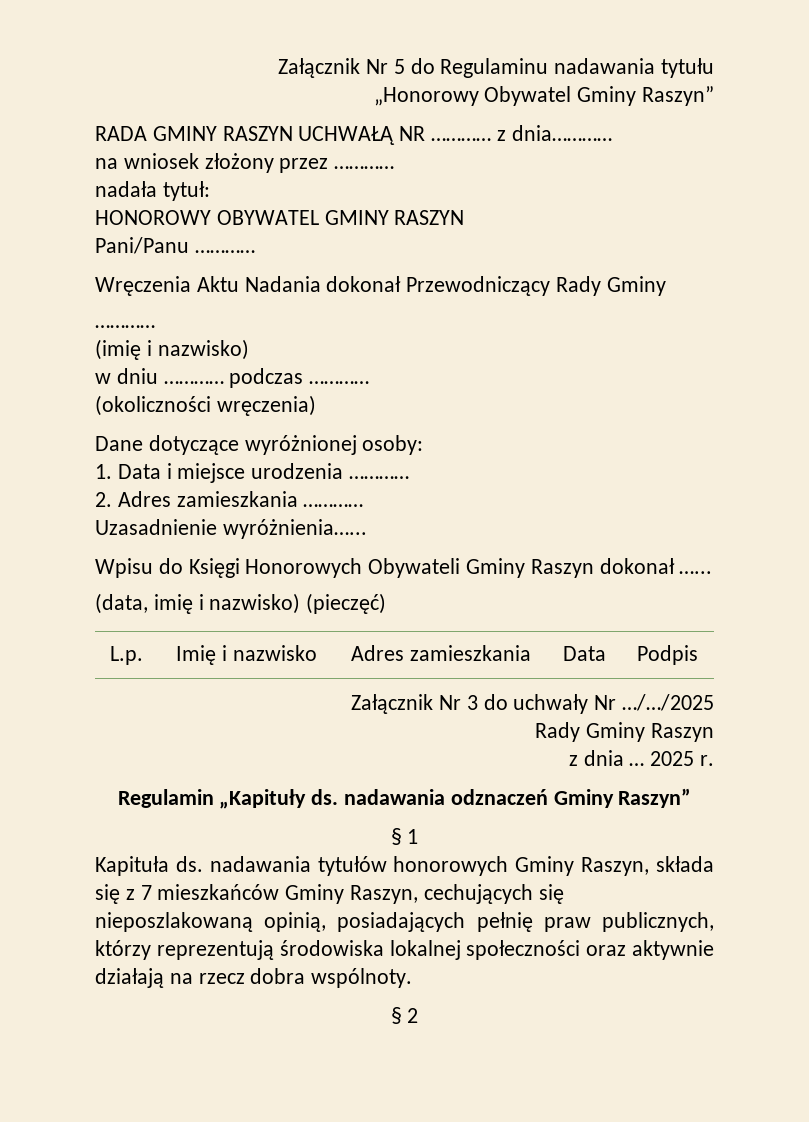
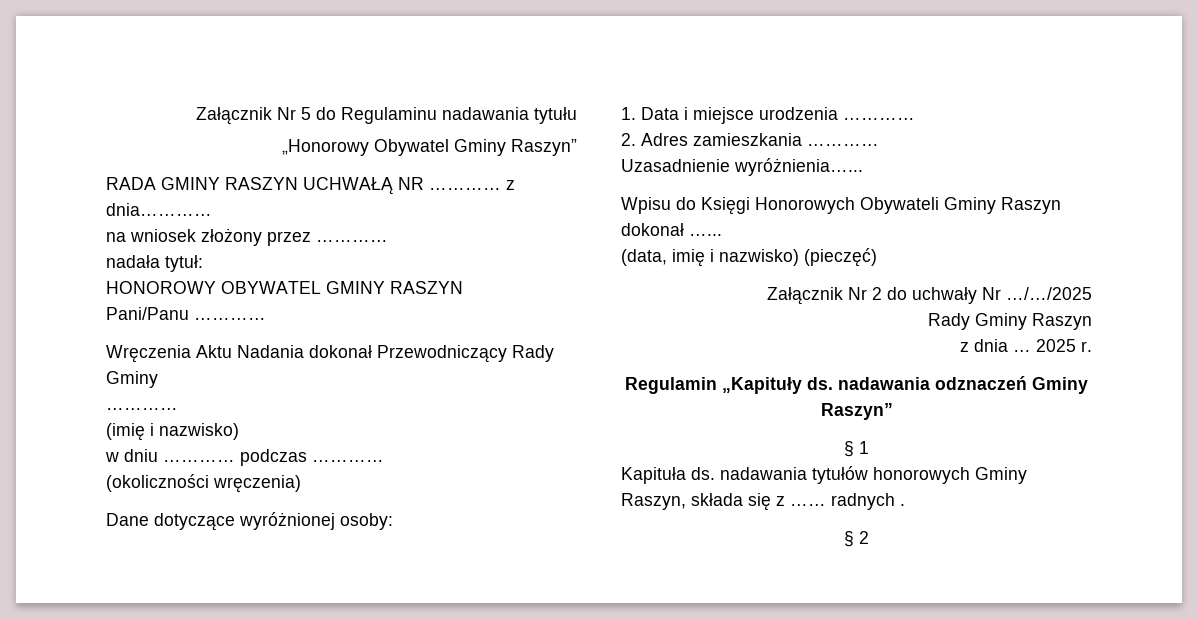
[109,646,143,665] [176,645,317,665] [351,645,531,661] [563,646,606,661] [637,645,698,665] [351,694,478,714] // L.p. | Imię i nazwisko | Adres zamieszkania | Data | Podpis // Załącznik Nr 3 -> [767,287,882,305] // Załącznik Nr 2
[140,884,564,904] [95,912,714,932] [95,940,714,960] [95,968,413,988] 7 mieszkańców Gminy Raszyn, cechujących się nieposzlakowaną opinią, posiadających pełnię praw publicznych, którzy reprezentują środowiska lokalnej społeczności oraz aktywnie działają na rzecz dobra wspólnoty. -> [790,493,905,510] …… radnych .

